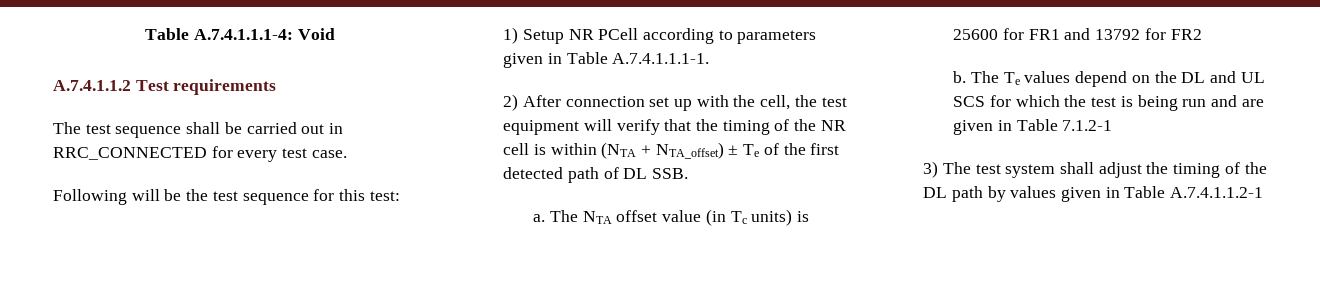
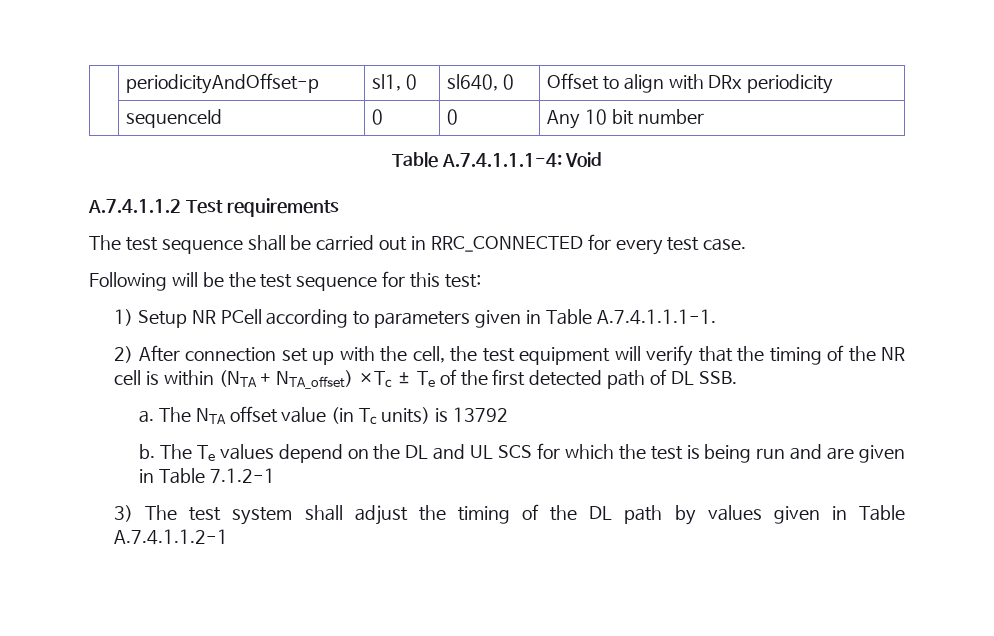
(145, 34) none -> [126,73,320,94] [372,74,417,91] [447,74,514,91] [547,73,834,94] [126,109,223,128] [372,109,384,125] [447,109,459,125] [547,109,704,129] | periodicityAndOffset-p | sl1, 0 | sl640, 0 | Offset to align with DRx periodicity // | sequenceId | 0 | 0 | Any 10 bit number //
(724, 150) none -> [358,371,393,388] ×Tc
[953,28,1091,40] 25600 for FR1 and -> (448, 415) none
[1144,28,1202,40] for FR2 -> (508, 414) none

